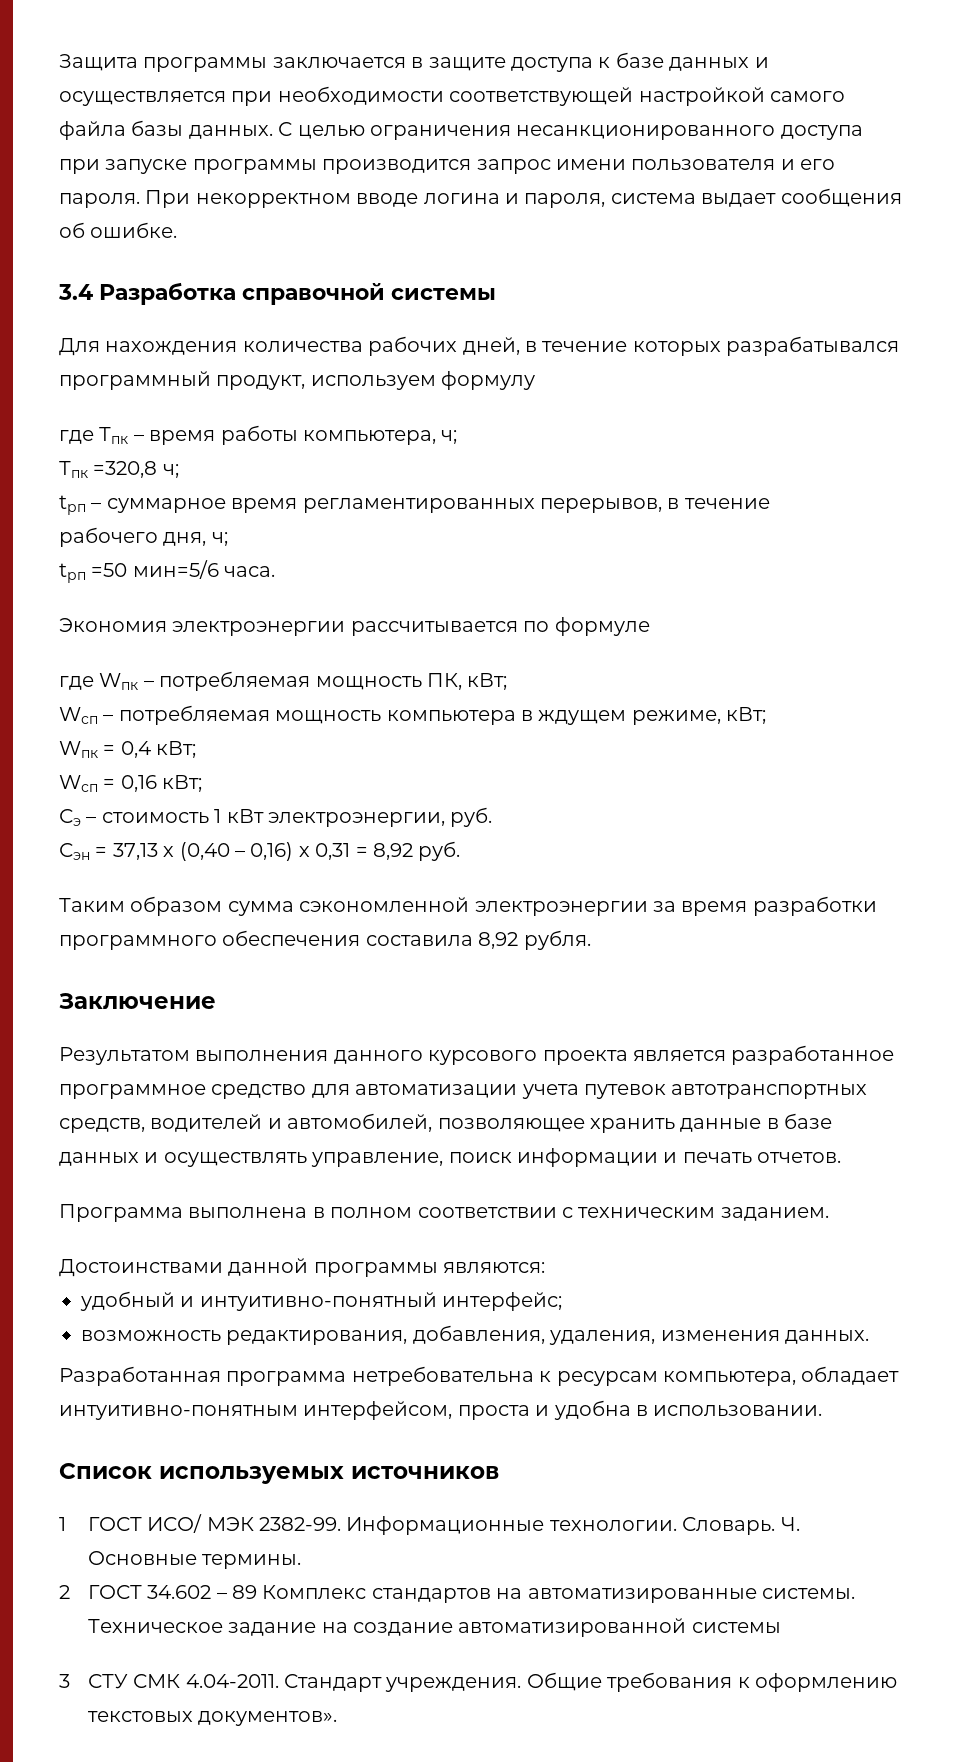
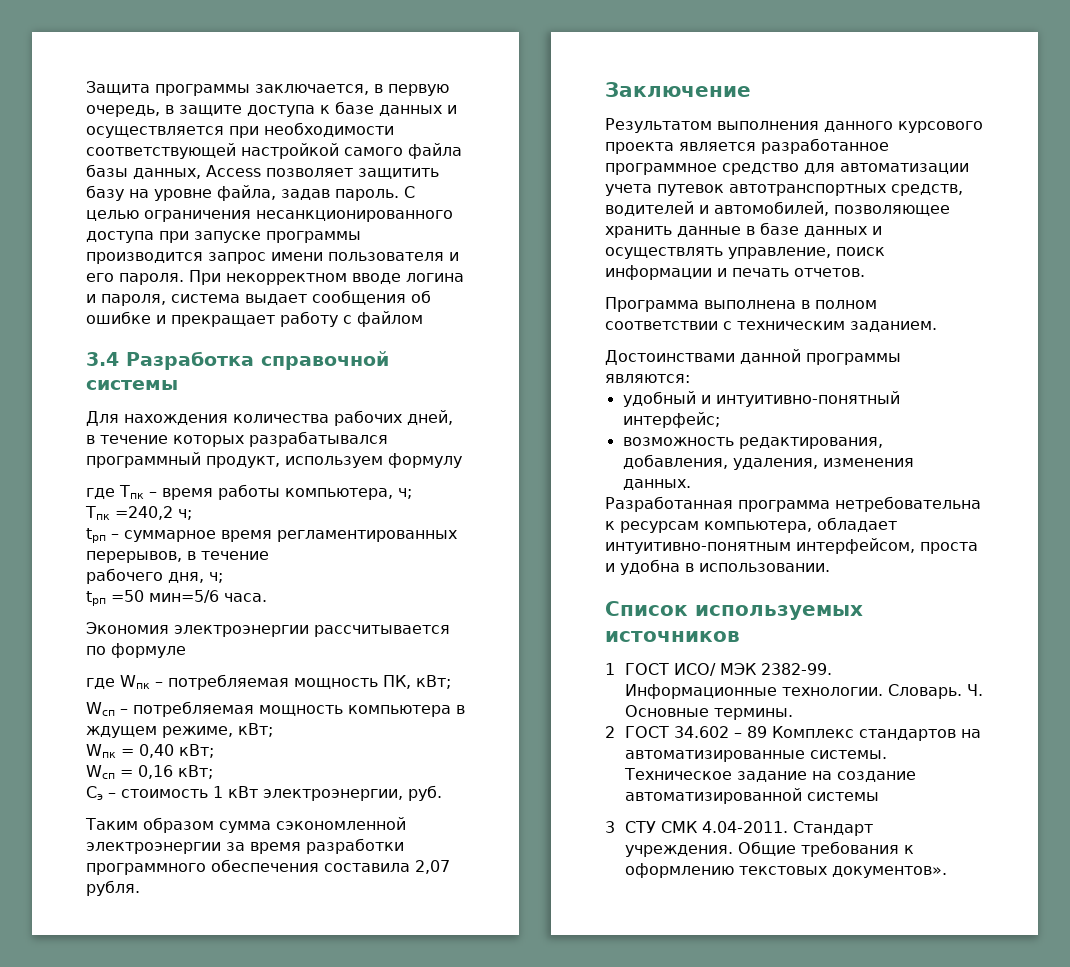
[272,57,406,68] заключается -> [255,84,449,96] [86,105,160,117] заключается, в первую очередь,
[188,125,273,139] данных. -> [133,165,439,179] [86,185,399,201] данных, Access позволяет защитить базу на уровне файла, задав пароль.
[90,222,178,238] ошибке. -> [86,311,423,327] ошибке и прекращает работу с файлом
[93,461,158,478] =320,8 -> [115,506,173,520] =240,2
[120,741,151,758] 0,4 -> [139,744,174,758] 0,40
[59,841,461,861] // Сэн = 37,13 х (0,40 – 0,16) х 0,31 = 8,92 руб. -> (442, 793) none
[478,932,519,949] 8,92 -> [415,860,450,874] 2,07

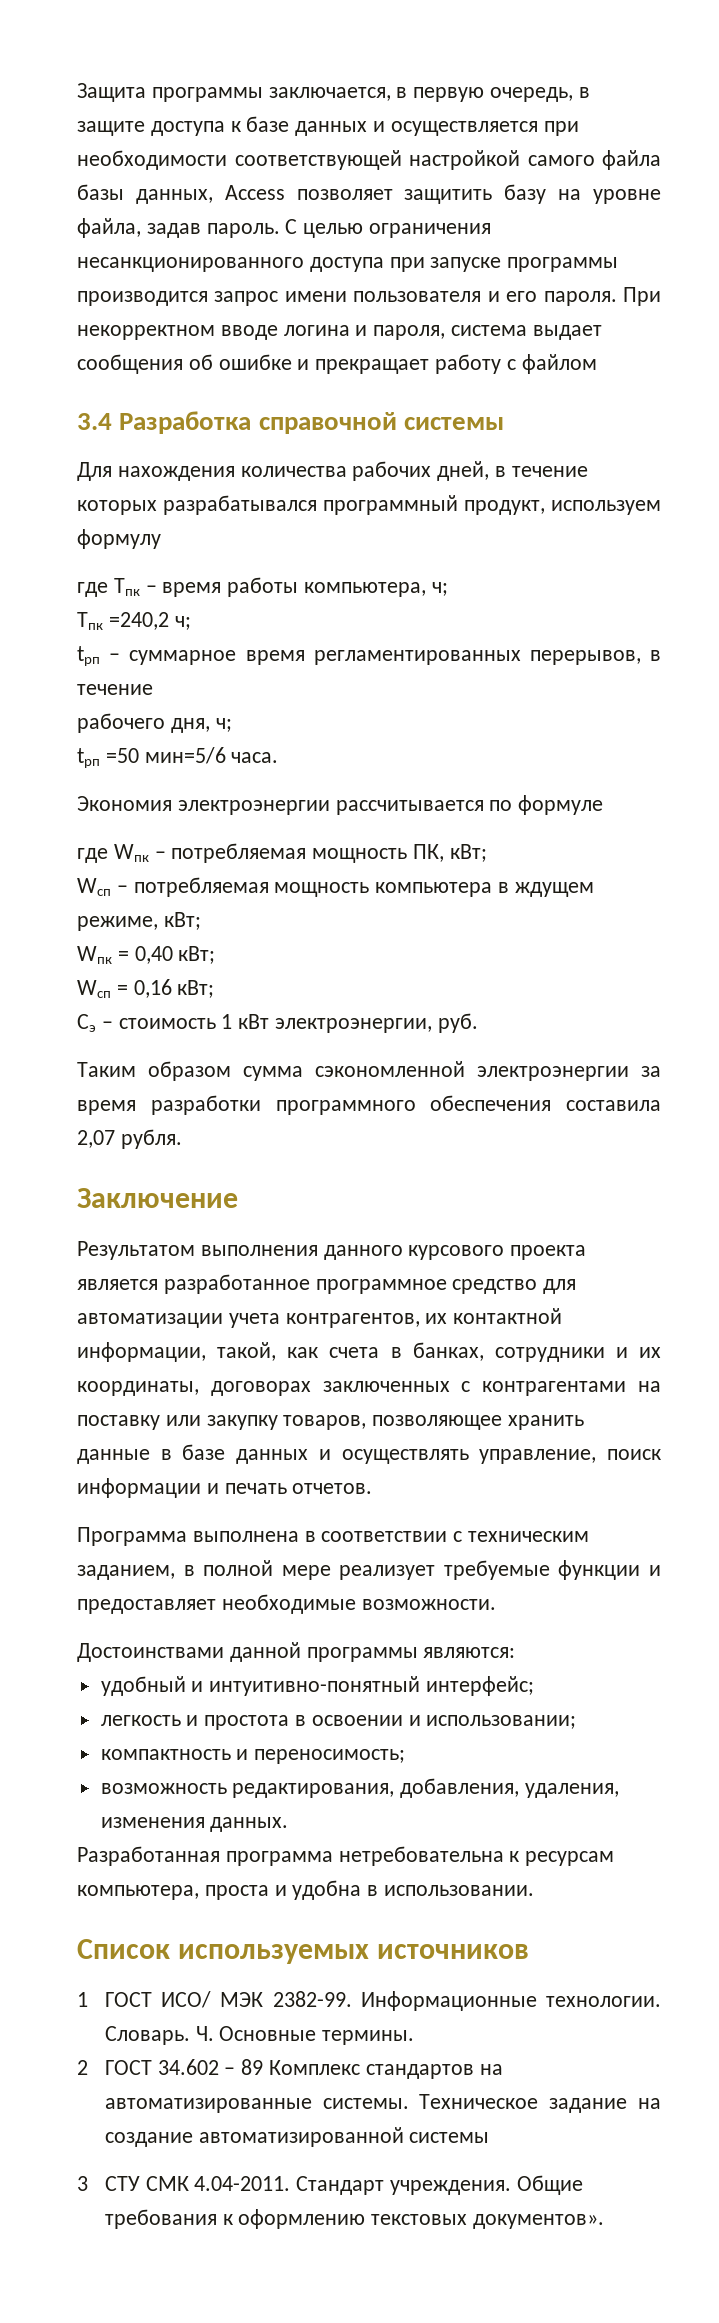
[657,184,963,196] [605,201,829,216] путевок автотранспортных средств, водителей и автомобилей, -> [285,1308,563,1328] [77,1342,661,1362] [77,1381,661,1396] [77,1415,367,1430] контрагентов, их контактной информации, такой, как счета в банках, сотрудники и их координаты, договорах заключенных с контрагентами на поставку или закупку товаров,
[815,300,877,309] полном -> (316, 1536) none
[850,321,937,332] заданием. -> [77,1560,661,1580] [77,1594,496,1614] заданием, в полной мере реализует требуемые функции и предоставляет необходимые возможности.
(720, 420) none -> [100,1715,577,1730] [100,1749,406,1764] // легкость и простота в освоении и использовании; // компактность и переносимость;
[817,517,897,532] [605,538,915,554] обладает интуитивно-понятным интерфейсом, -> (199, 1892) none

